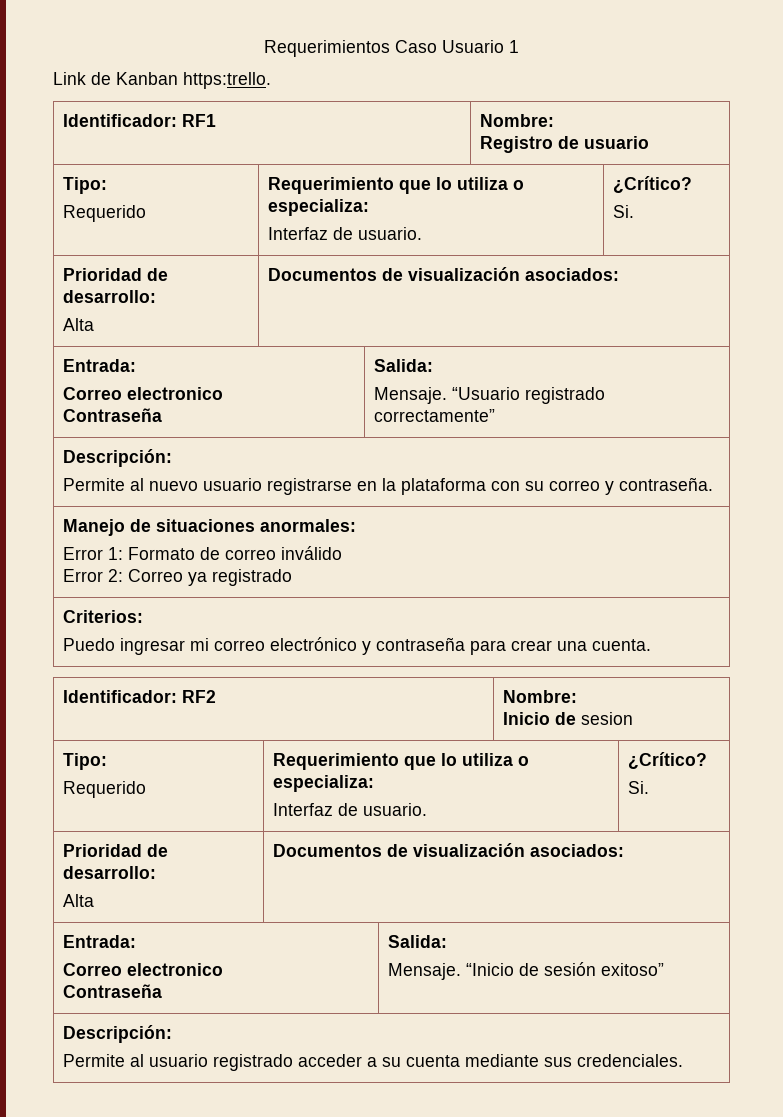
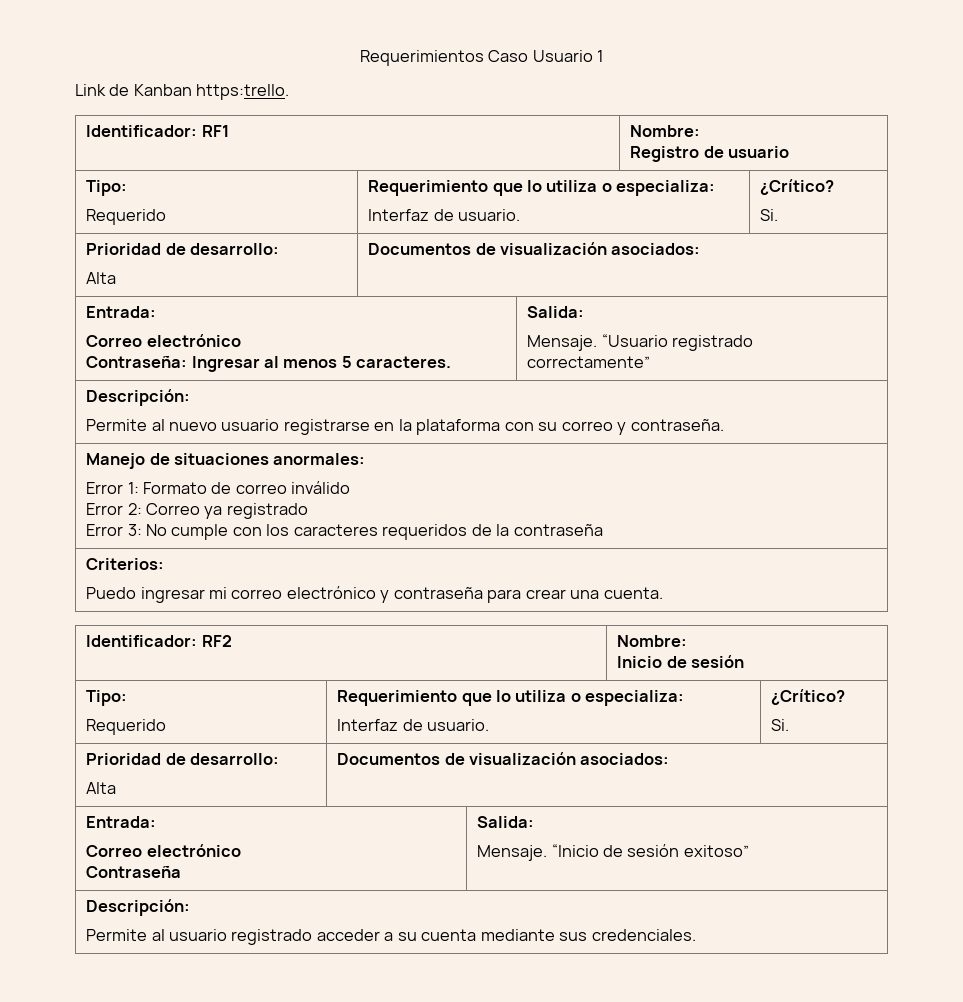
[126,387,223,400] [62,408,162,422] electronico // Contraseña -> [146,334,241,347] [86,356,452,372] electrónico // Contraseña: Ingresar al menos 5 caracteres.
(292, 577) none -> [86,524,603,540] // Error 3: No cumple con los caracteres requeridos de la contraseña
[580,712,633,725] sesion -> [691,655,745,668] sesión
[126,963,223,976] electronico -> [146,844,241,857] electrónico

